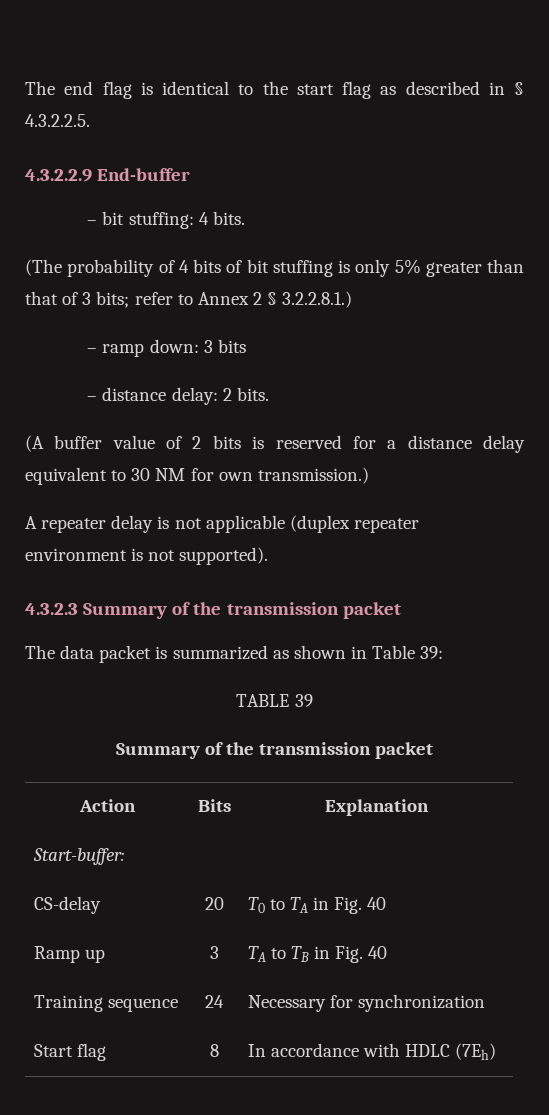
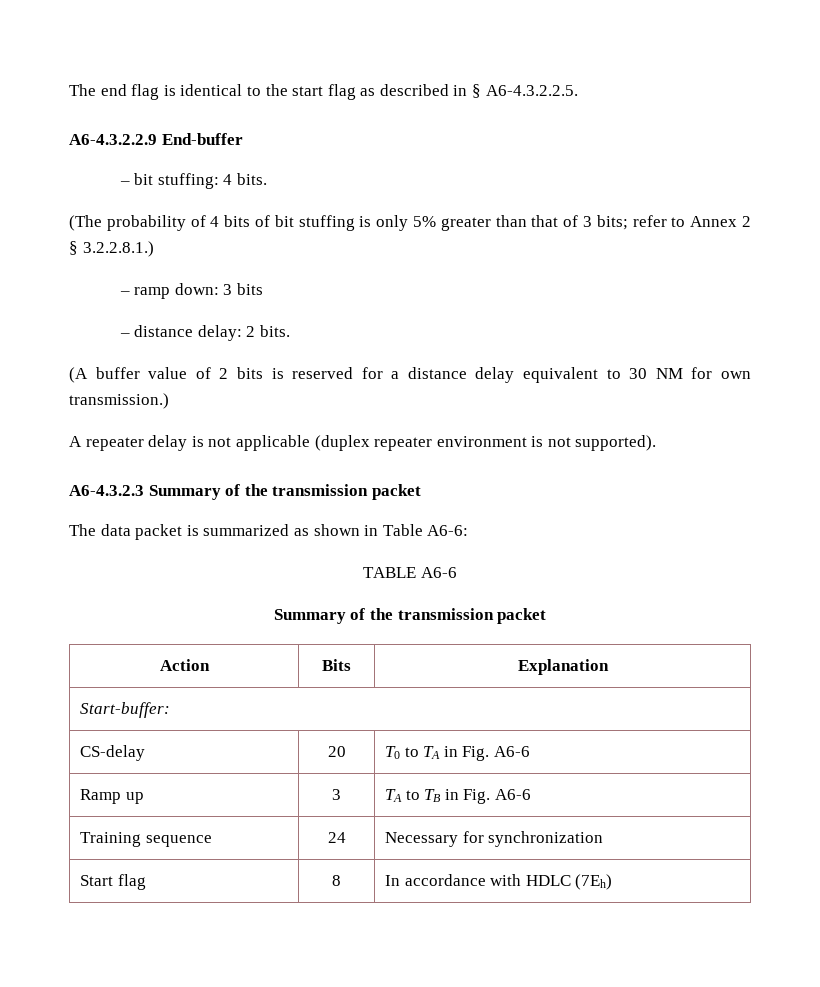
[25,114,90,127] [25,169,92,182] 4.3.2.2.5. // 4.3.2.2.9 -> [485,85,578,96] [69,134,157,145] A6-4.3.2.2.5. // A6-4.3.2.2.9
[25,603,78,615] 4.3.2.3 -> [69,485,144,496] A6-4.3.2.3
[420,646,444,659] 39: -> [427,525,469,536] A6-6:
[294,694,313,707] 39 -> [420,567,457,578] A6-6
[367,897,387,910] 40 -> [493,746,530,757] A6-6
[368,946,388,959] 40 -> [494,789,531,800] A6-6

